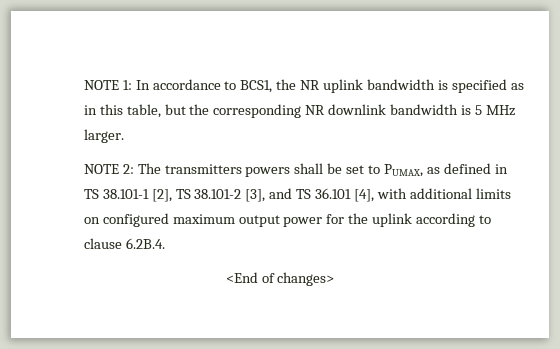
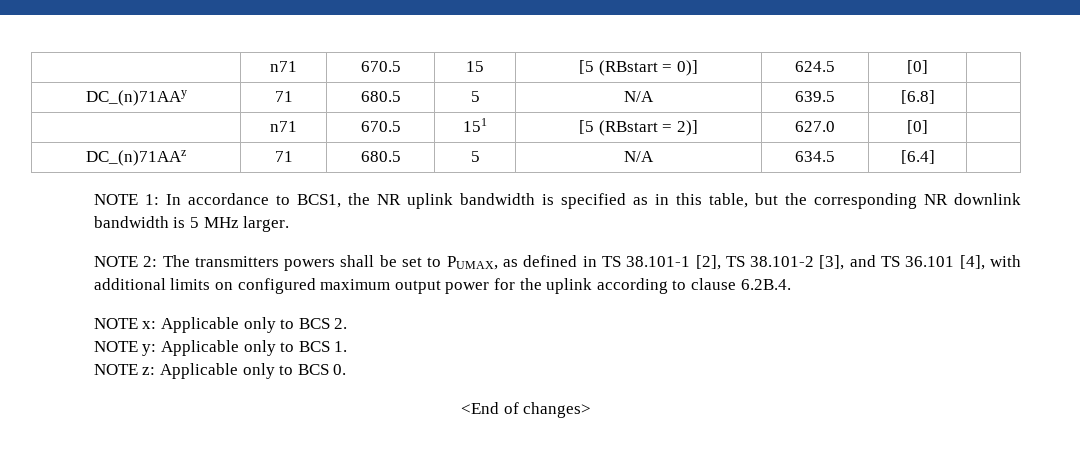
(83, 85) none -> [270,61,297,72] [360,61,401,72] [466,61,484,72] [579,60,698,76] [795,61,835,72] [907,60,928,74] [85,90,187,106] [274,91,293,102] [360,91,401,102] [470,91,480,102] [623,91,654,102] [795,91,835,102] [900,90,935,104] [270,121,297,132] [360,121,401,132] [463,118,487,132] [579,120,698,136] [795,121,835,132] [907,120,928,134] [86,150,186,166] [274,151,293,162] [360,151,401,162] [470,151,480,162] [623,151,654,162] [795,151,835,162] [900,150,935,164] | n71 | 670.5 | 15 | [5 (RBstart = 0)] | 624.5 | [0] | // DC_(n)71AAy | 71 | 680.5 | 5 | N/A | 639.5 | [6.8] | // | n71 | 670.5 | 151 | [5 (RBstart = 2)] | 627.0 | [0] | // DC_(n)71AAz | 71 | 680.5 | 5 | N/A | 634.5 | [6.4] | //
(165, 243) none -> [93,317,348,333] [93,340,348,356] [93,363,347,379] // NOTE x: Applicable only to BCS 2. // NOTE y: Applicable only to BCS 1. // NOTE z: Applicable only to BCS 0.

